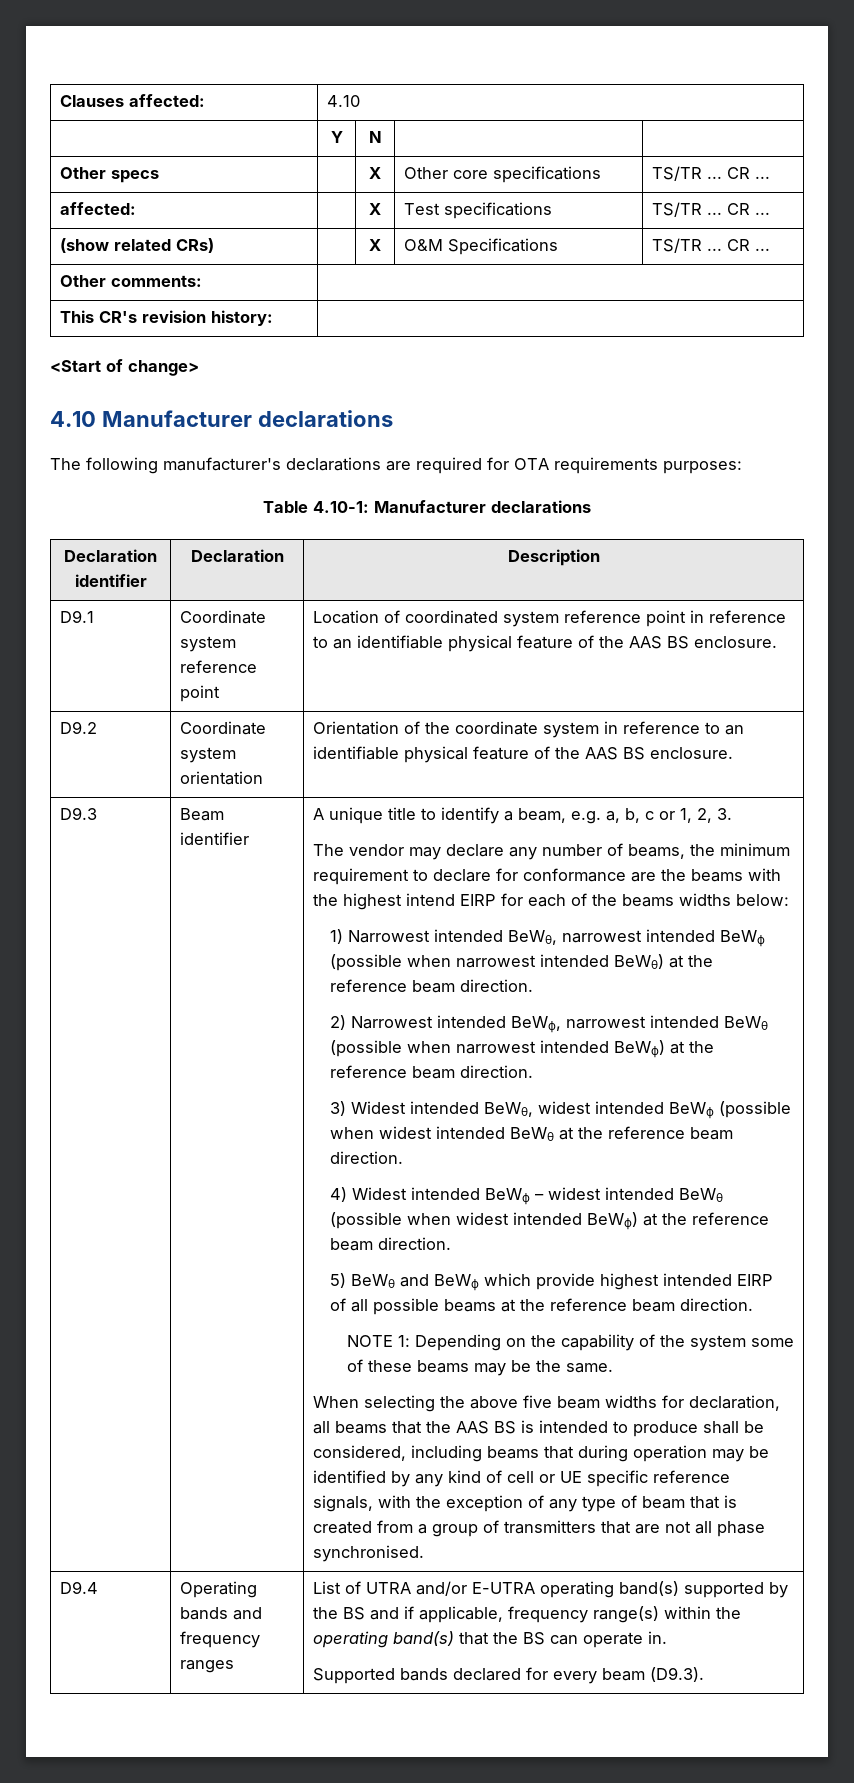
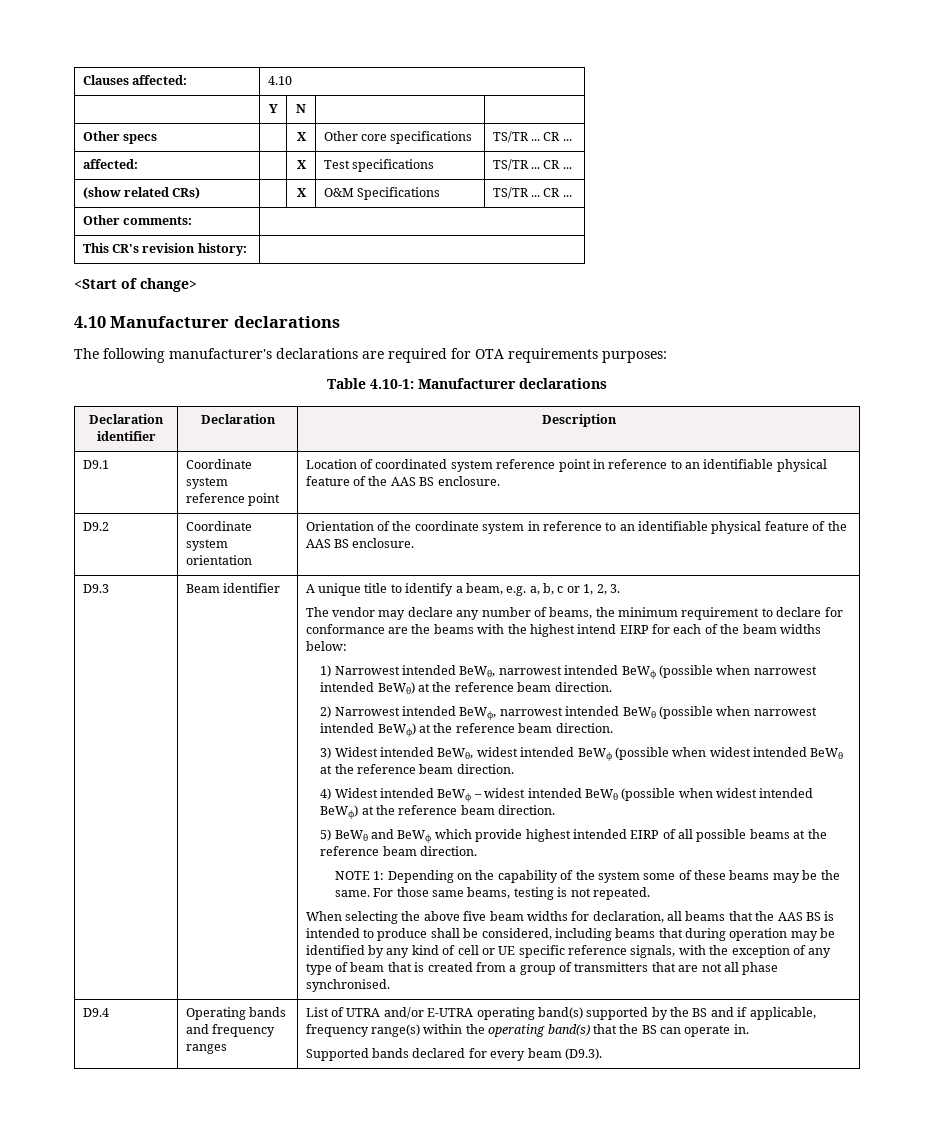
[622,894,675,907] beams -> [742,624,777,634] beam
(613, 1368) none -> [373,887,650,900] For those same beams, testing is not repeated.

